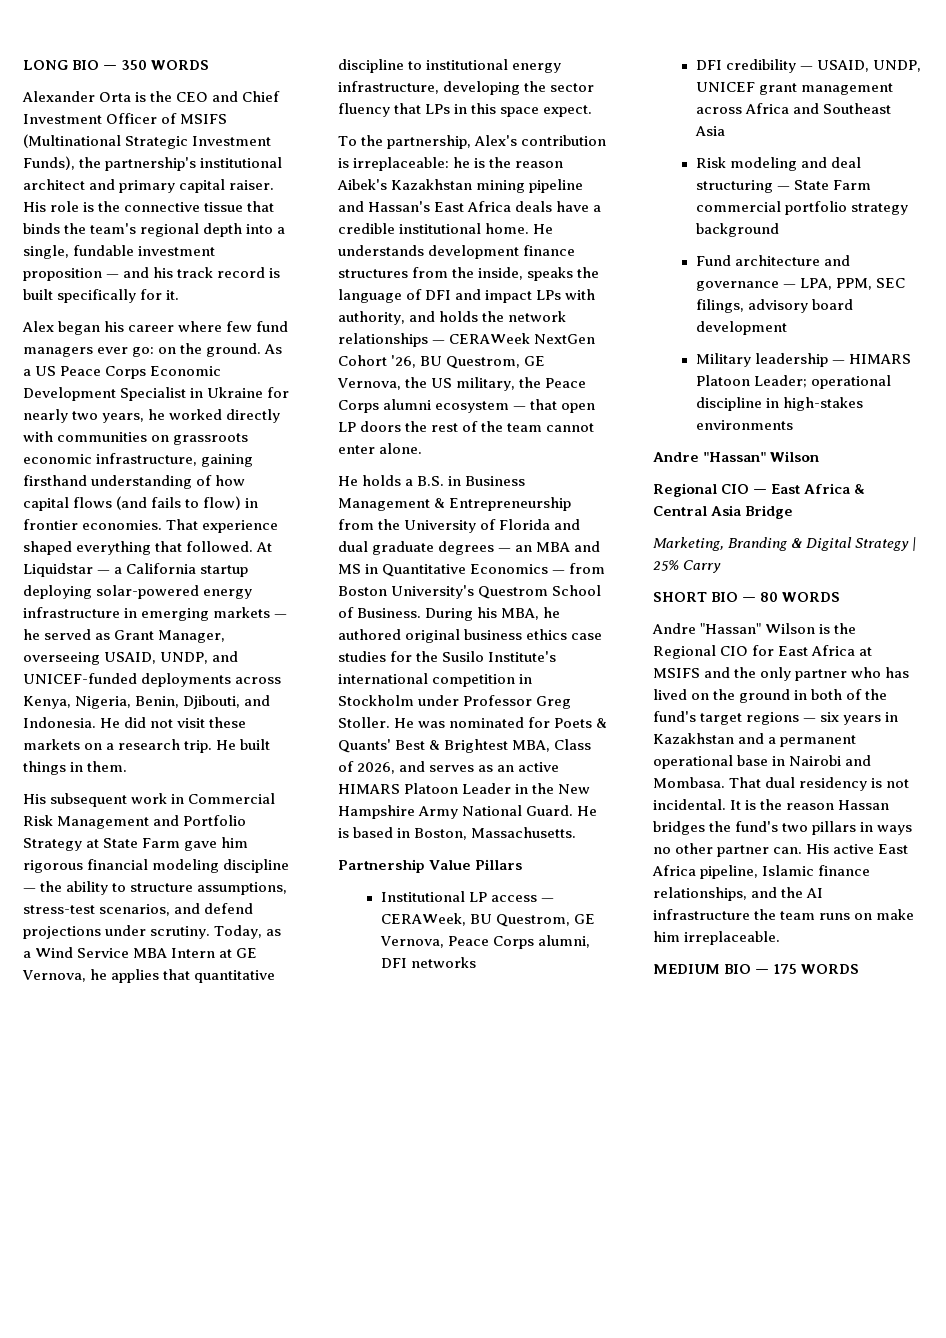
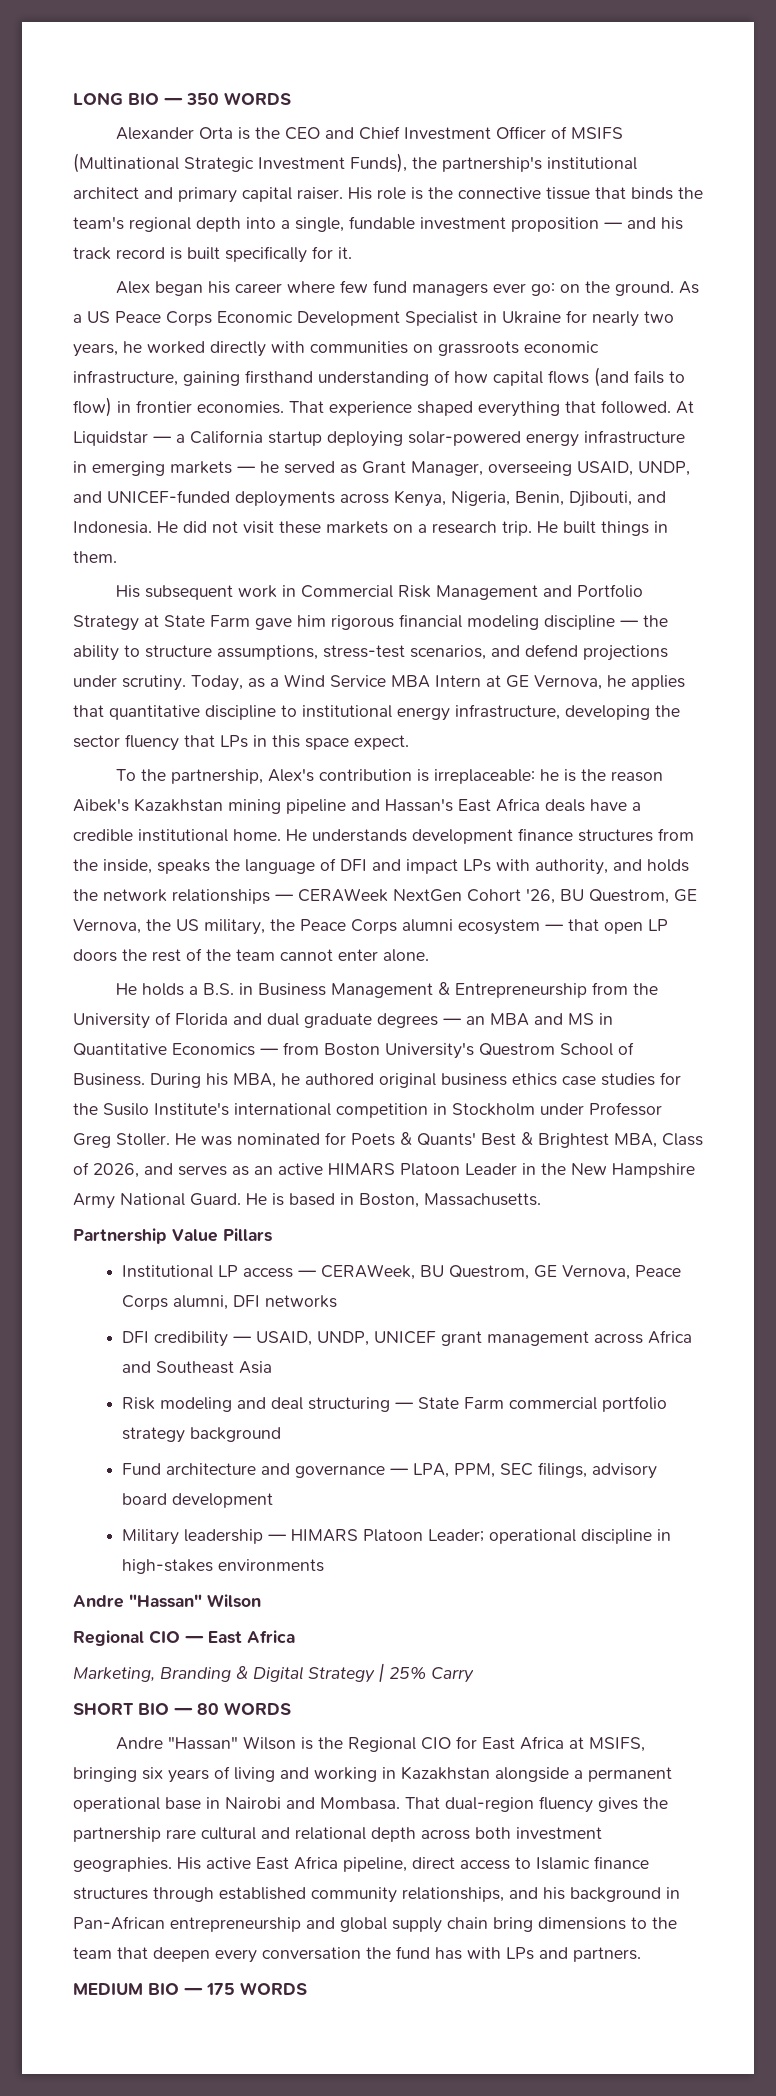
[854,484,866,494] [653,505,794,519] & Central Asia Bridge -> (295, 1636) none
[653,667,910,681] [653,689,888,703] [653,711,882,725] MSIFS and the only partner who has lived on the ground in both of the fund's target regions — six years -> [588,1737,645,1752] [73,1766,377,1783] MSIFS, bringing six years of living and working
[738,733,765,744] and -> [495,1767,569,1782] alongside
[765,777,910,791] [653,799,890,810] [653,821,913,835] [653,843,803,857] dual residency is not incidental. It is the reason Hassan bridges the fund's two pillars in ways no other partner can. -> [445,1796,668,1813] [73,1827,602,1842] [73,1857,172,1872] dual-region fluency gives the partnership rare cultural and relational depth across both investment geographies.
[762,865,871,876] [653,887,824,901] [653,909,915,920] [653,931,781,945] Islamic finance relationships, and the AI infrastructure the team runs on make him irreplaceable. -> [412,1856,649,1870] [73,1887,680,1903] [73,1916,677,1933] [73,1946,641,1963] direct access to Islamic finance structures through established community relationships, and his background in Pan-African entrepreneurship and global supply chain bring dimensions to the team that deepen every conversation the fund has with LPs and partners.

